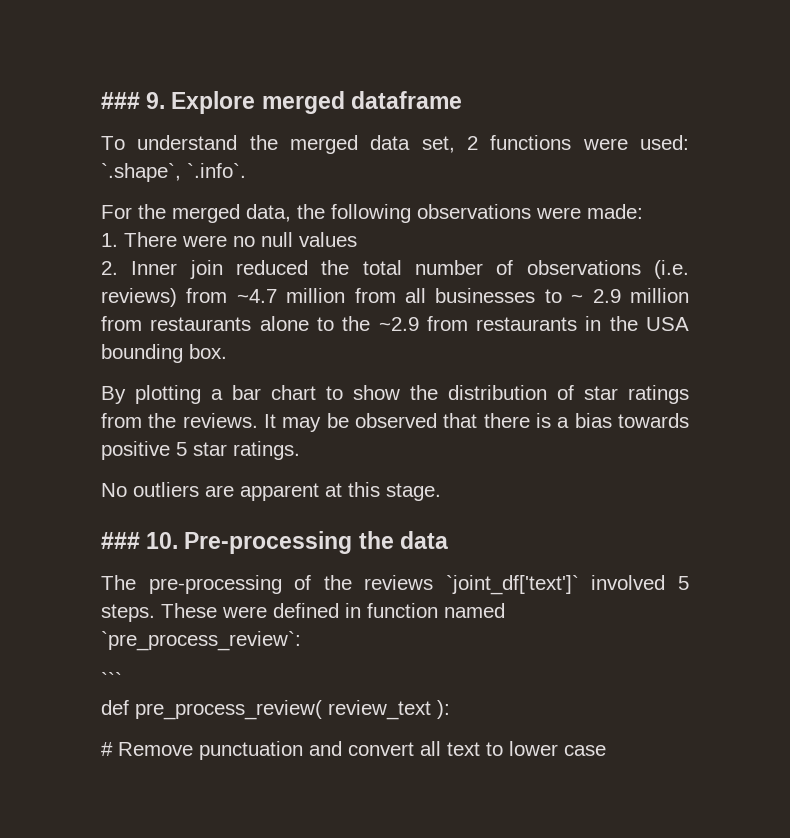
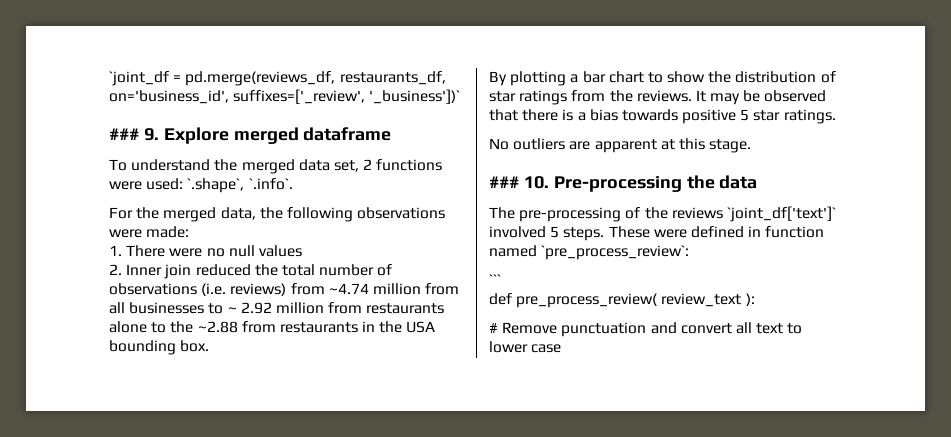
(101, 100) none -> [109,71,446,86] [109,89,461,104] `joint_df = pd.merge(reviews_df, restaurants_df, on='business_id', suffixes=['_review', '_business'])` //
[236,289,277,303] ~4.7 -> [328,283,369,294] ~4.74
[592,289,621,303] 2.9 -> [240,302,272,314] 2.92
[378,317,419,331] ~2.9 -> [197,321,238,333] ~2.88

